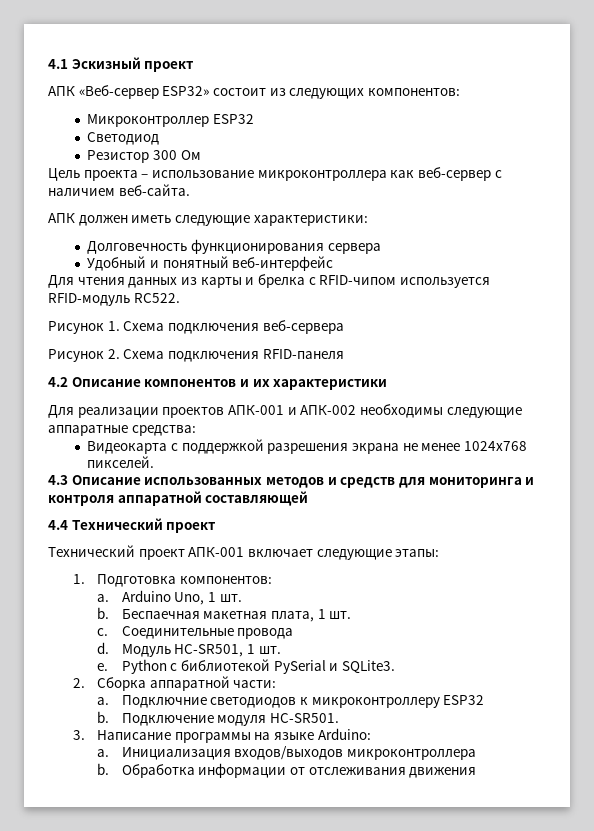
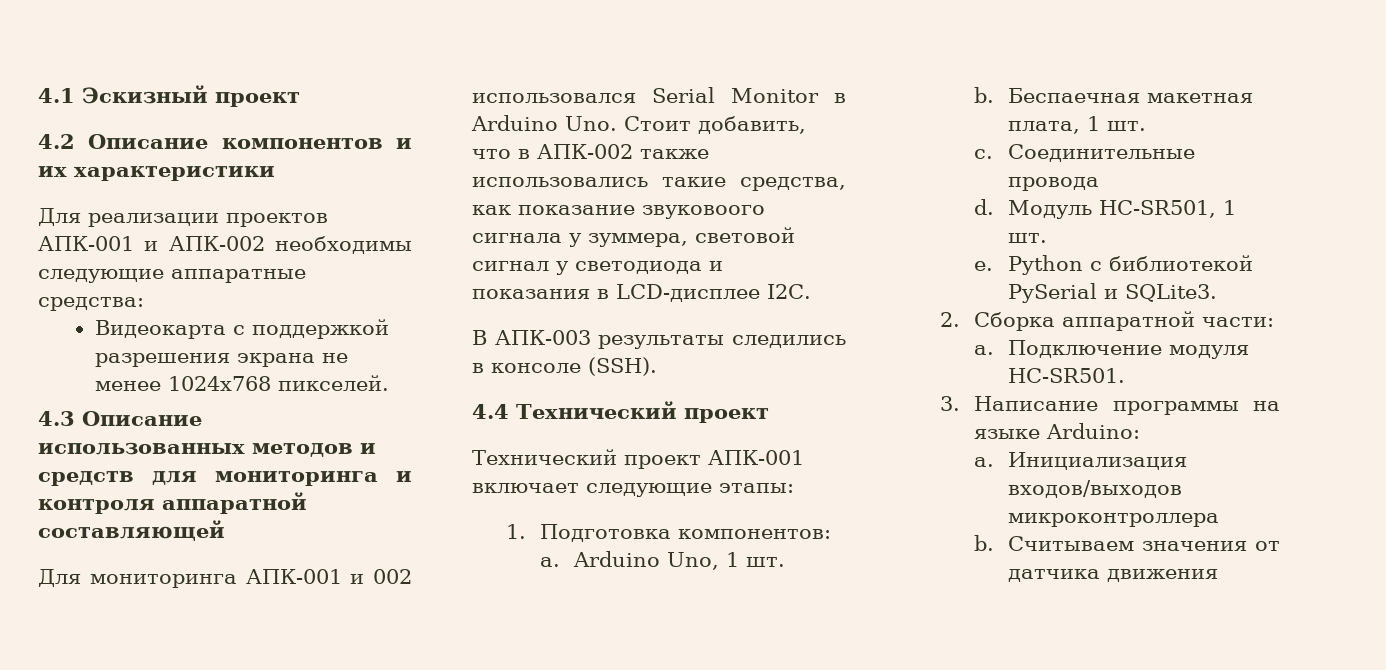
[48,85,460,99] [87,114,255,127] [87,132,160,145] [87,150,201,163] [48,167,502,181] [48,184,190,196] [48,213,368,226] [87,239,381,254] [87,256,334,271] [48,274,490,288] [48,293,180,306] [48,320,344,334] [48,349,344,362] // АПК «Веб-сервер ESP32» состоит из следующих компонентов: // Микроконтроллер ESP32 // Светодиод // Резистор 300 Ом // Цель проекта – использование микроконтроллера как веб-сервер с наличием веб-сайта. // АПК должен иметь следующие характеристики: // Долговечность функционирования сервера // Удобный и понятный веб-интерфейс // Для чтения данных из карты и брелка с RFID-чипом используется RFID-модуль RC522. // Рисунок 1. Схема подключения веб-сервера // Рисунок 2. Схема подключения RFID-панеля -> (300, 99) none
(309, 498) none -> [38,569,412,588] [472,87,846,103] [471,115,806,134] [472,144,709,159] [472,177,846,191] [472,205,765,219] [472,227,795,247] [472,261,723,275] [472,284,811,302] [472,330,846,349] [472,357,657,376] // Для мониторинга АПК-001 и 002 использовался Serial Monitor в Arduino Uno. Стоит добавить, что в АПК-002 также использовались такие средства, как показание звуковоого сигнала у зуммера, световой сигнал у светодиода и показания в LCD-дисплее I2C. // В АПК-003 результаты следились в консоле (SSH).
[121,695,485,708] [97,711,110,723] Подключние светодиодов к микроконтроллеру ESP32 // b. -> (995, 350) none
[121,763,406,778] Обработка информации от отслеживания -> [1008,536,1280,551] [1008,569,1101,582] Считываем значения от датчика

